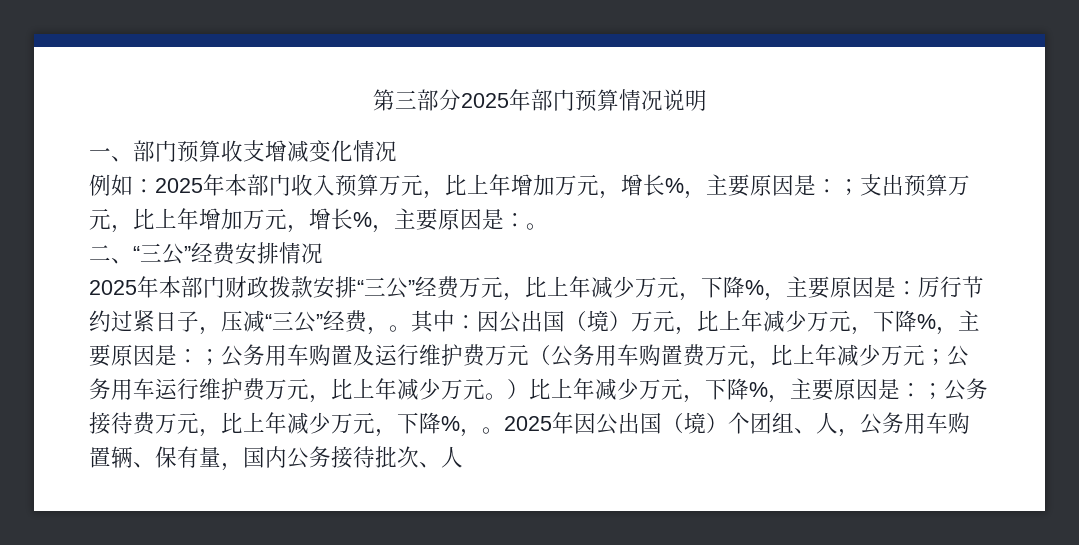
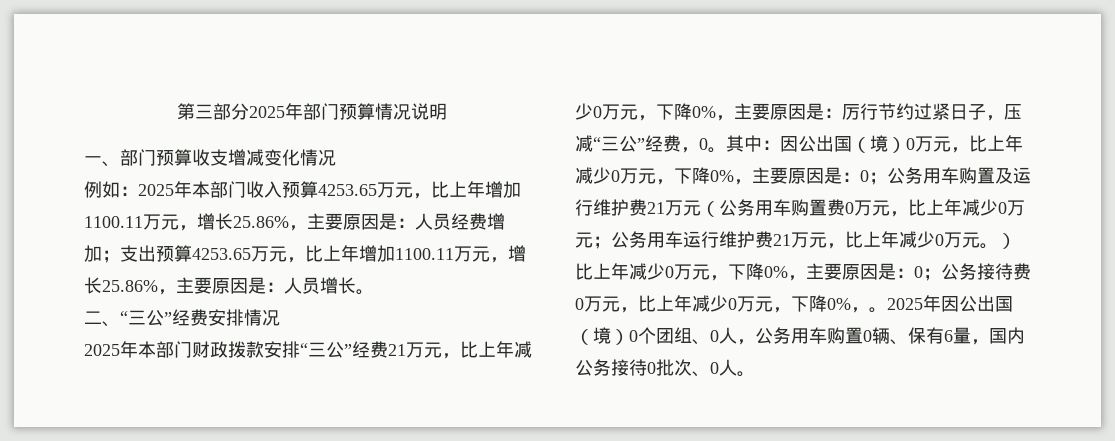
[379,174,838,199] 万元，比上年增加万元，增长%，主要原因是： -> [318,181,521,199] [84,213,505,231] [84,245,102,262] 4253.65万元，比上年增加1100.11万元，增长25.86%，主要原因是：人员经费增加
[948,175,970,196] [89,208,526,233] 万元，比上年增加万元，增长%，主要原因是： -> [192,245,526,263] [84,277,356,295] 4253.65万元，比上年增加1100.11万元，增长25.86%，主要原因是：人员增长
[459,276,764,301] 万元，比上年减少万元，下降% -> [388,341,532,359] [575,103,716,121] 21万元，比上年减少0万元，下降0%
(389, 331) none -> [699,138,708,150] 0
[631,310,980,335] [89,344,199,367] 万元，比上年减少万元，下降%，主要原因是： -> [906,135,1023,153] [575,167,869,185] 0万元，比上年减少0万元，下降0%，主要原因是：0
(486, 355) none -> [647,202,665,214] 21
[705,344,881,369] 万元，比上年减少 -> [845,199,1007,217] 0万元，比上年减少0
[265,378,441,403] 万元，比上年减少 -> [773,231,944,249] 21万元，比上年减少0
[639,378,922,403] 万元，下降%，主要原因是： -> [665,263,923,281] 0万元，下降0%，主要原因是：0
[155,412,460,437] 万元，比上年减少万元，下降% -> [575,295,851,313] 0万元，比上年减少0万元，下降0%
(728, 423) none -> [629,330,638,342] 0
(816, 431) none -> [710,330,719,342] 0
(111, 457) none -> [863,330,872,342] 0
(199, 457) none -> [944,330,953,342] 6
[375,446,463,468] 批次、人 -> [647,359,755,377] 0批次、0人。

